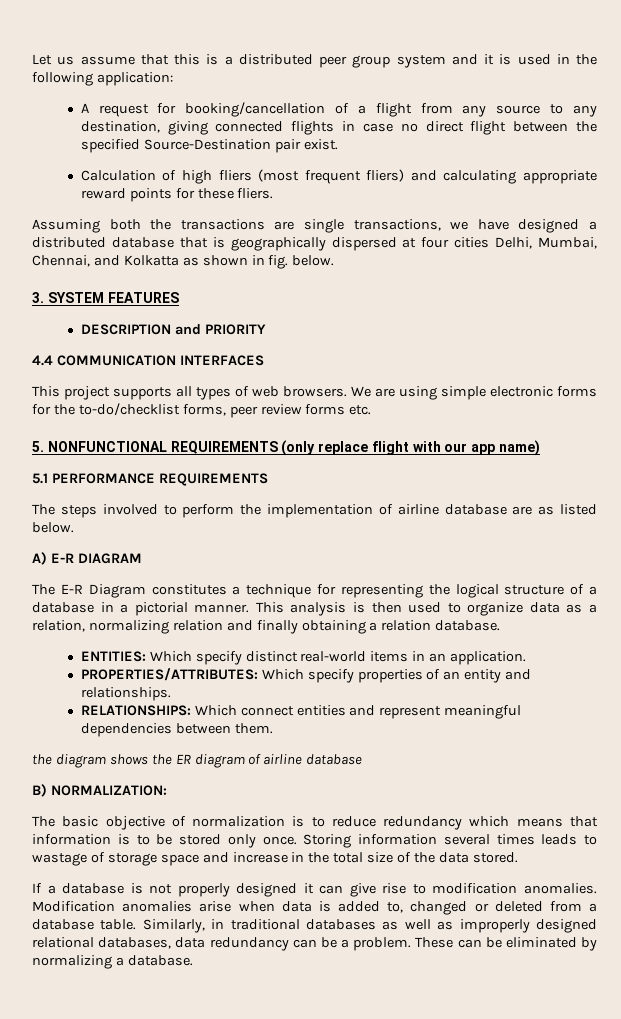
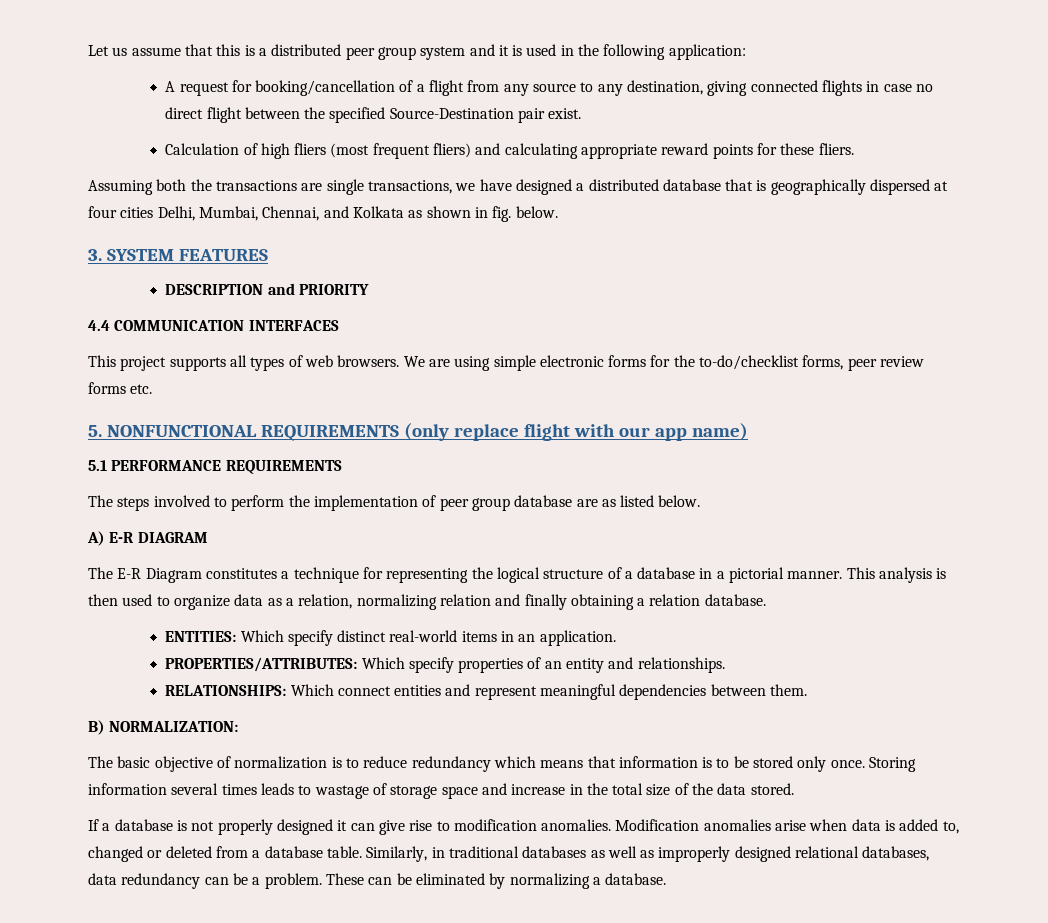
[123,255,179,266] Kolkatta -> [352,206,404,218] Kolkata
[397,504,439,515] airline -> [439,498,510,511] peer group
[32,754,363,768] // the diagram shows the ER diagram of airline database -> (808, 690) none

